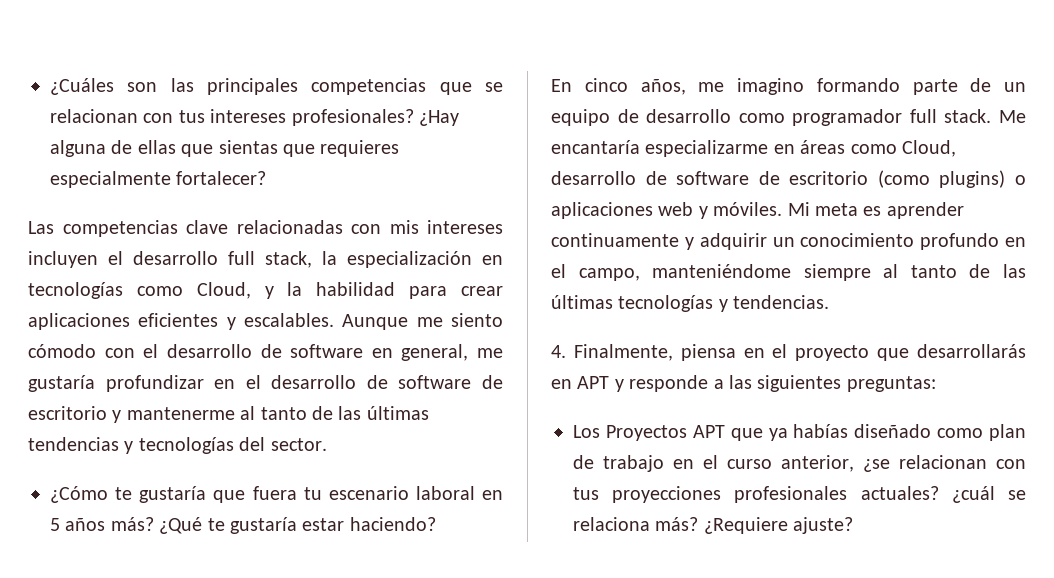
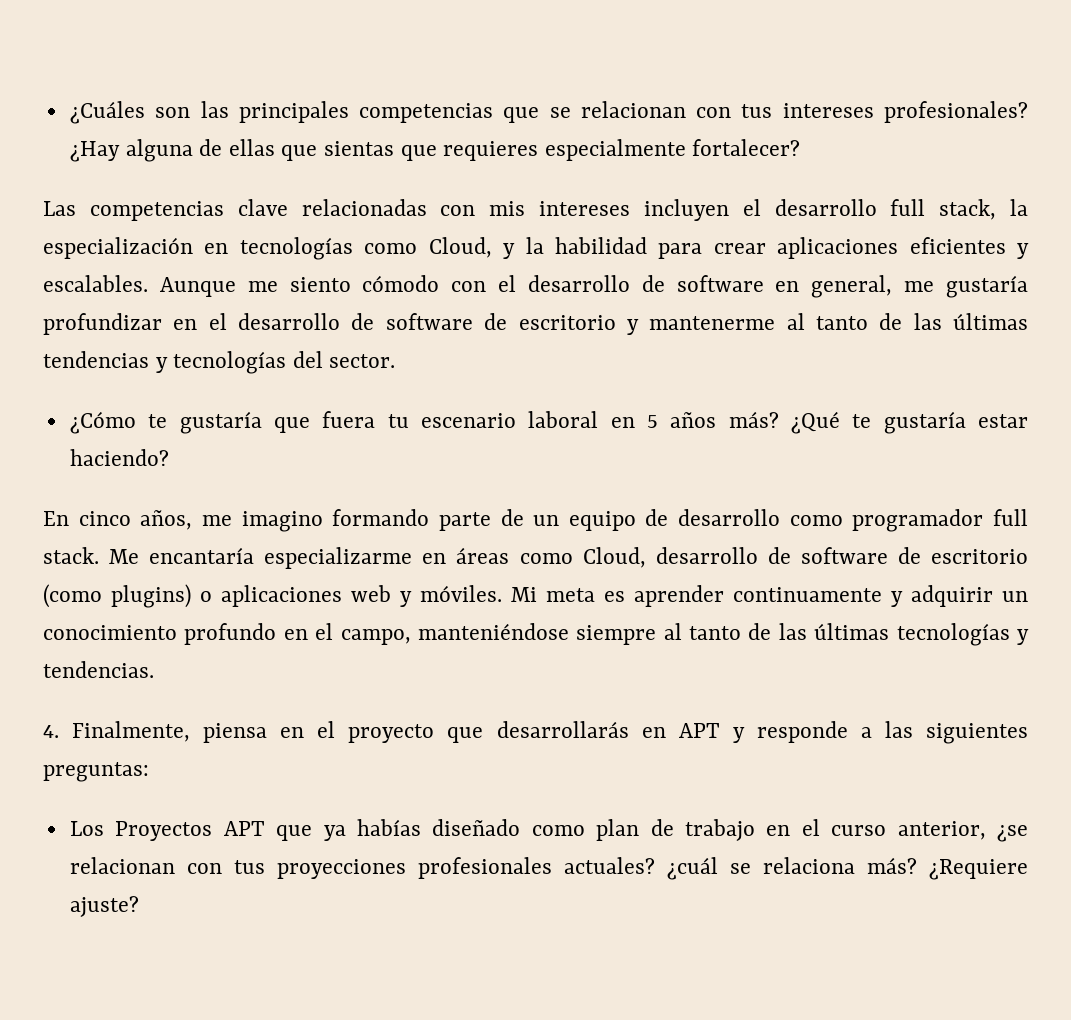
[652,264,792,278] manteniéndome -> [417,623,569,640] manteniéndose

